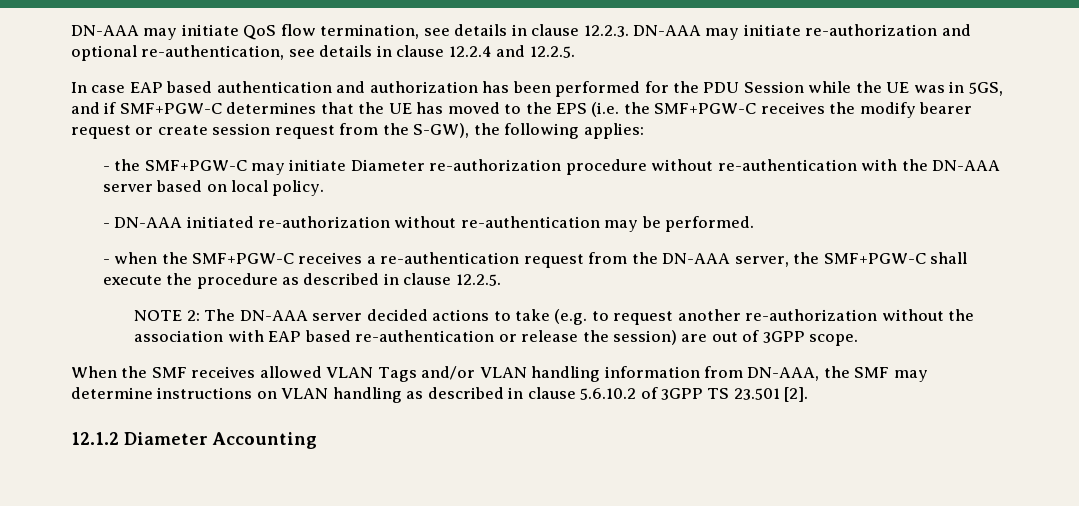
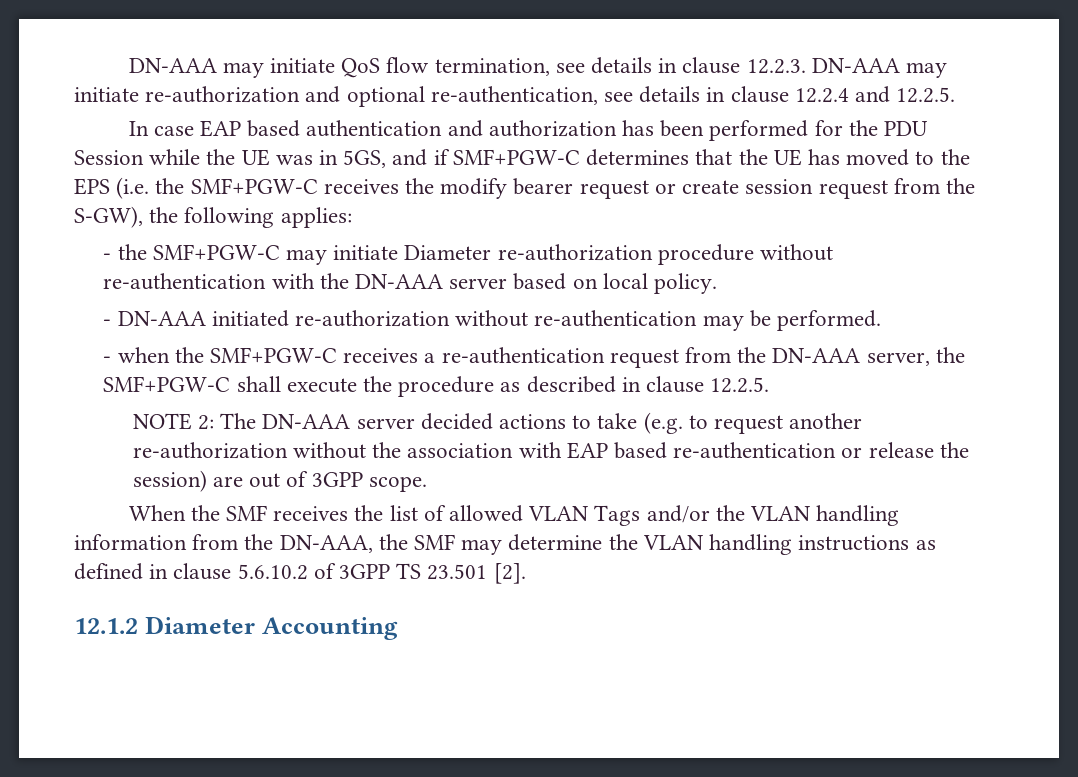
(256, 372) none -> [354,505,446,521] the list of
(476, 373) none -> [715,505,745,521] the
(743, 372) none -> [244,534,274,550] the
[157,387,504,403] instructions on VLAN handling as described -> [608,534,936,555] [74,563,143,580] the VLAN handling instructions as defined

